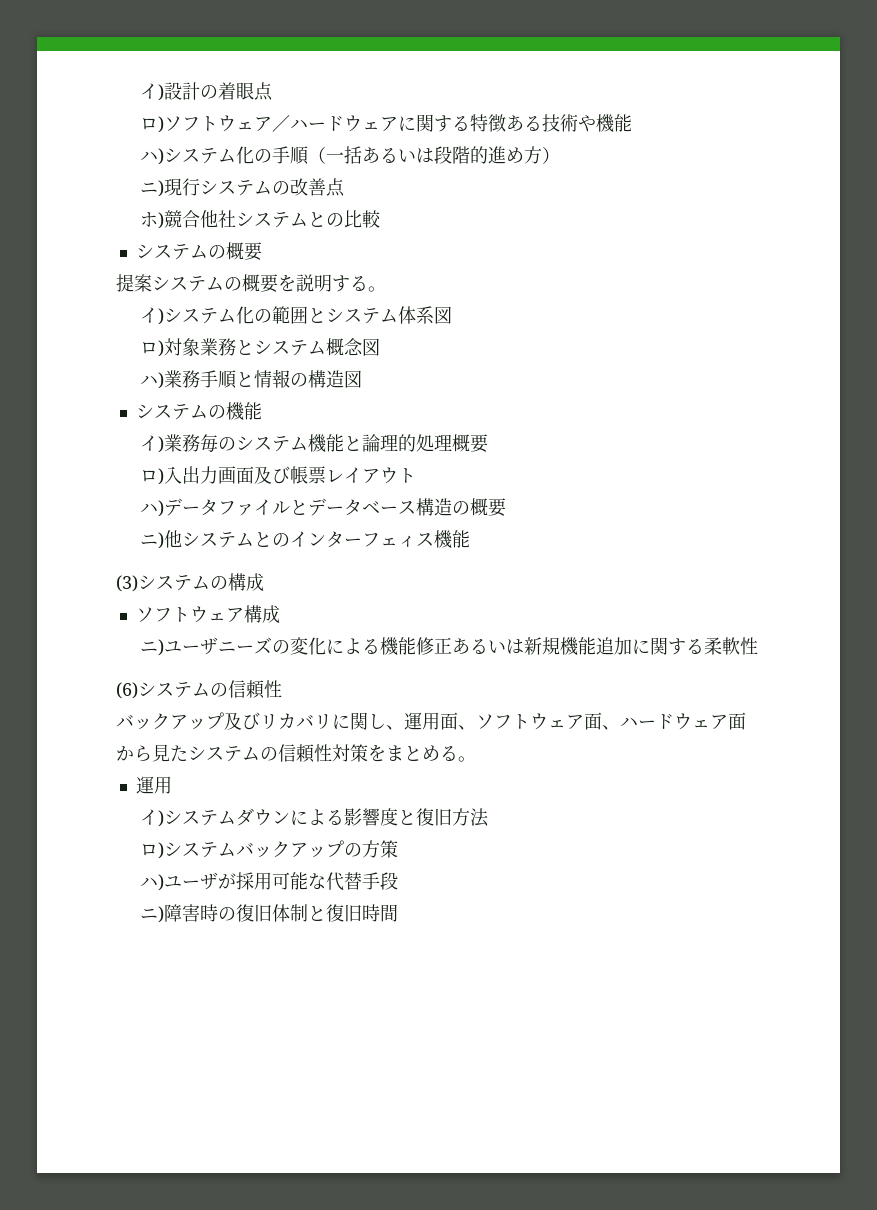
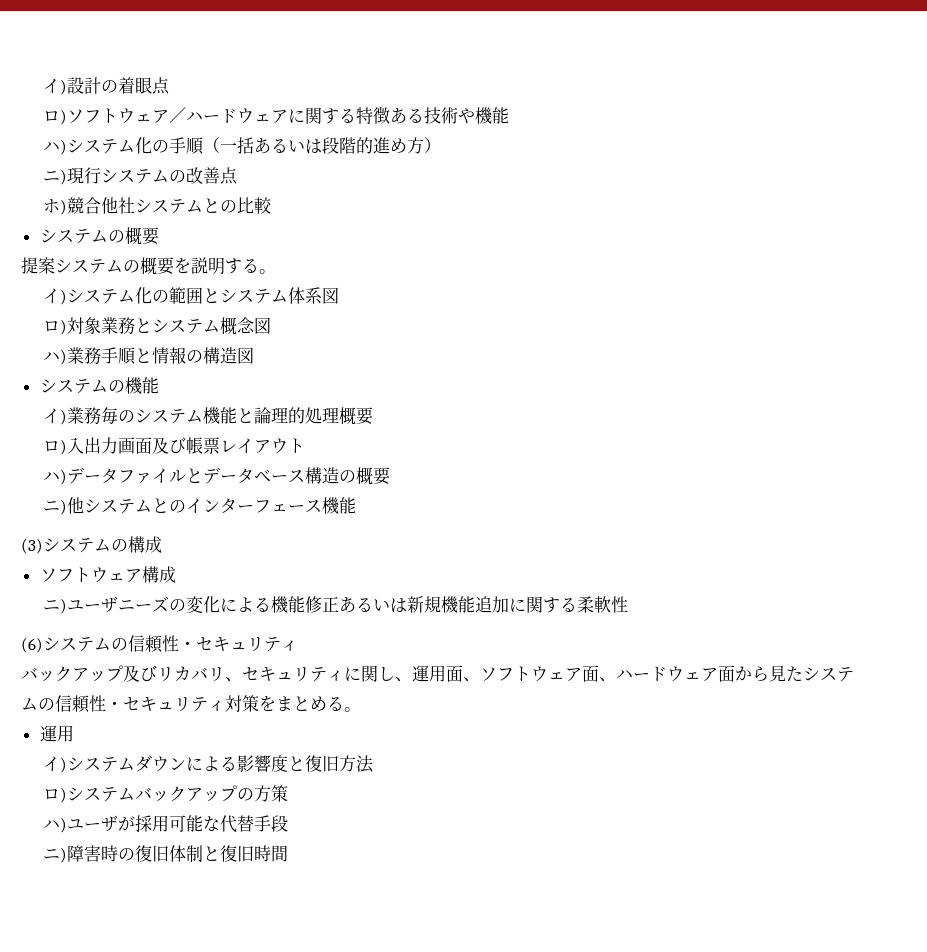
[397,535,416,547] ィ -> [288,504,306,512] ー
(282, 689) none -> [179,637,298,652] ・セキュリティ
(332, 721) none -> [225,667,344,682] 、セキュリティ
(332, 753) none -> [106,697,225,712] ・セキュリティ

